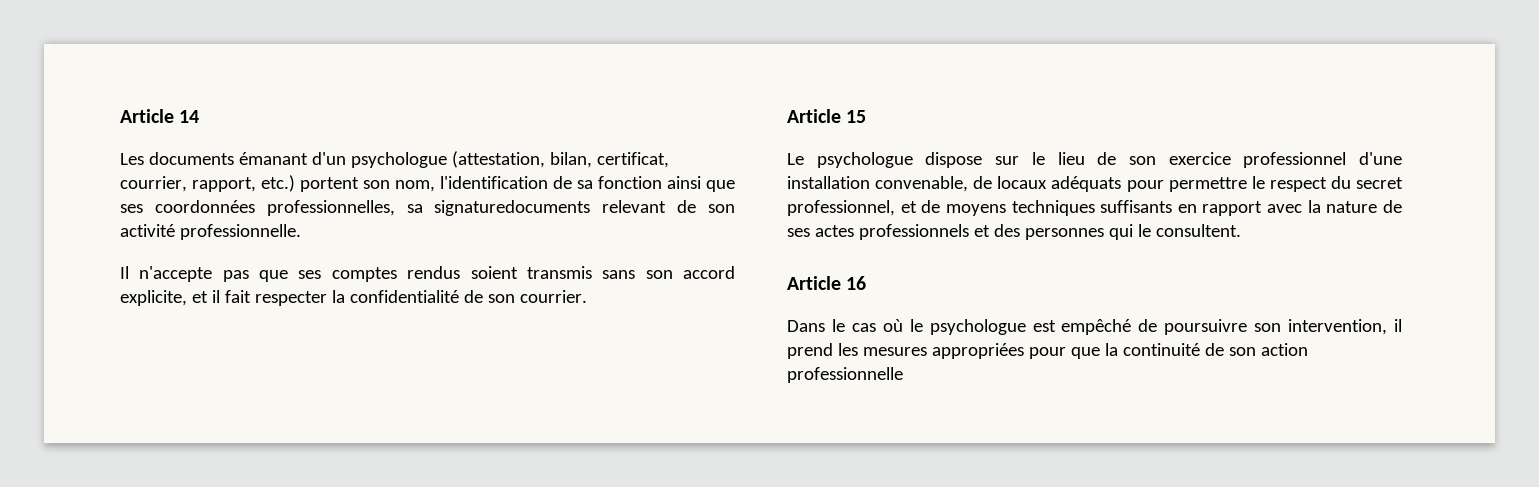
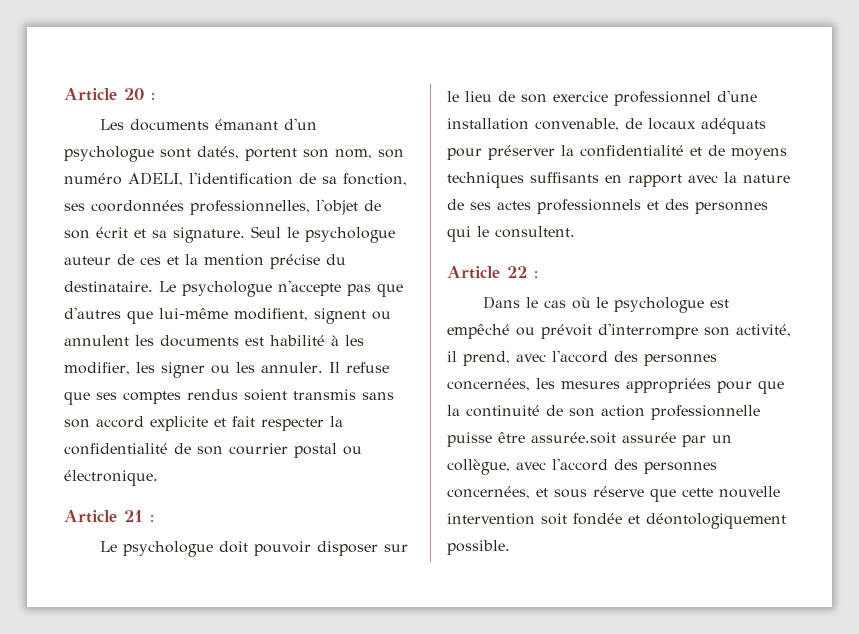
[120,109,200,123] Article 14 -> [64,88,155,101] Article 20 :
[451,151,669,168] [120,175,735,192] [120,200,735,216] [120,224,301,240] [120,266,249,282] (attestation, bilan, certificat, courrier, rapport, etc.) portent son nom, l'identification de sa fonction ainsi que ses coordonnées professionnelles, sa signaturedocuments relevant de son activité professionnelle. // Il n'accepte pas -> [160,146,404,161] [64,172,407,186] [64,199,381,215] [64,226,395,243] [64,254,346,269] [64,280,403,297] [64,307,391,324] [64,335,364,347] [64,362,389,378] sont datés, portent son nom, son numéro ADELI, l'identification de sa fonction, ses coordonnées professionnelles, l'objet de son écrit et sa signature. Seul le psychologue auteur de ces et la mention précise du destinataire. Le psychologue n'accepte pas que d'autres que lui-même modifient, signent ou annulent les documents est habilité à les modifier, les signer ou les annuler. Il refuse
[120,290,220,306] explicite, et il -> [150,416,226,431] explicite et
[519,290,587,303] [787,109,867,123] [787,152,983,168] courrier. // Article 15 // Le psychologue dispose -> [229,443,362,458] [64,470,158,486] [64,510,154,523] [100,541,379,557] courrier postal ou électronique. // Article 21 : // Le psychologue doit pouvoir disposer
[1168,176,1403,192] [787,200,895,216] permettre le respect du secret professionnel, -> [488,145,684,160] préserver la confidentialité
[846,276,867,290] 16 -> [507,266,538,278] 22 :
[1138,319,1402,335] [787,343,833,359] de poursuivre son intervention, il prend -> [516,323,791,339] [447,350,717,366] [447,378,530,391] ou prévoit d'interrompre son activité, il prend, avec l'accord des personnes concernées,
(903, 375) none -> [447,432,732,447] [447,458,717,475] [447,486,780,502] [447,513,786,529] [447,540,510,555] puisse être assurée.soit assurée par un collègue, avec l'accord des personnes concernées, et sous réserve que cette nouvelle intervention soit fondée et déontologiquement possible.

